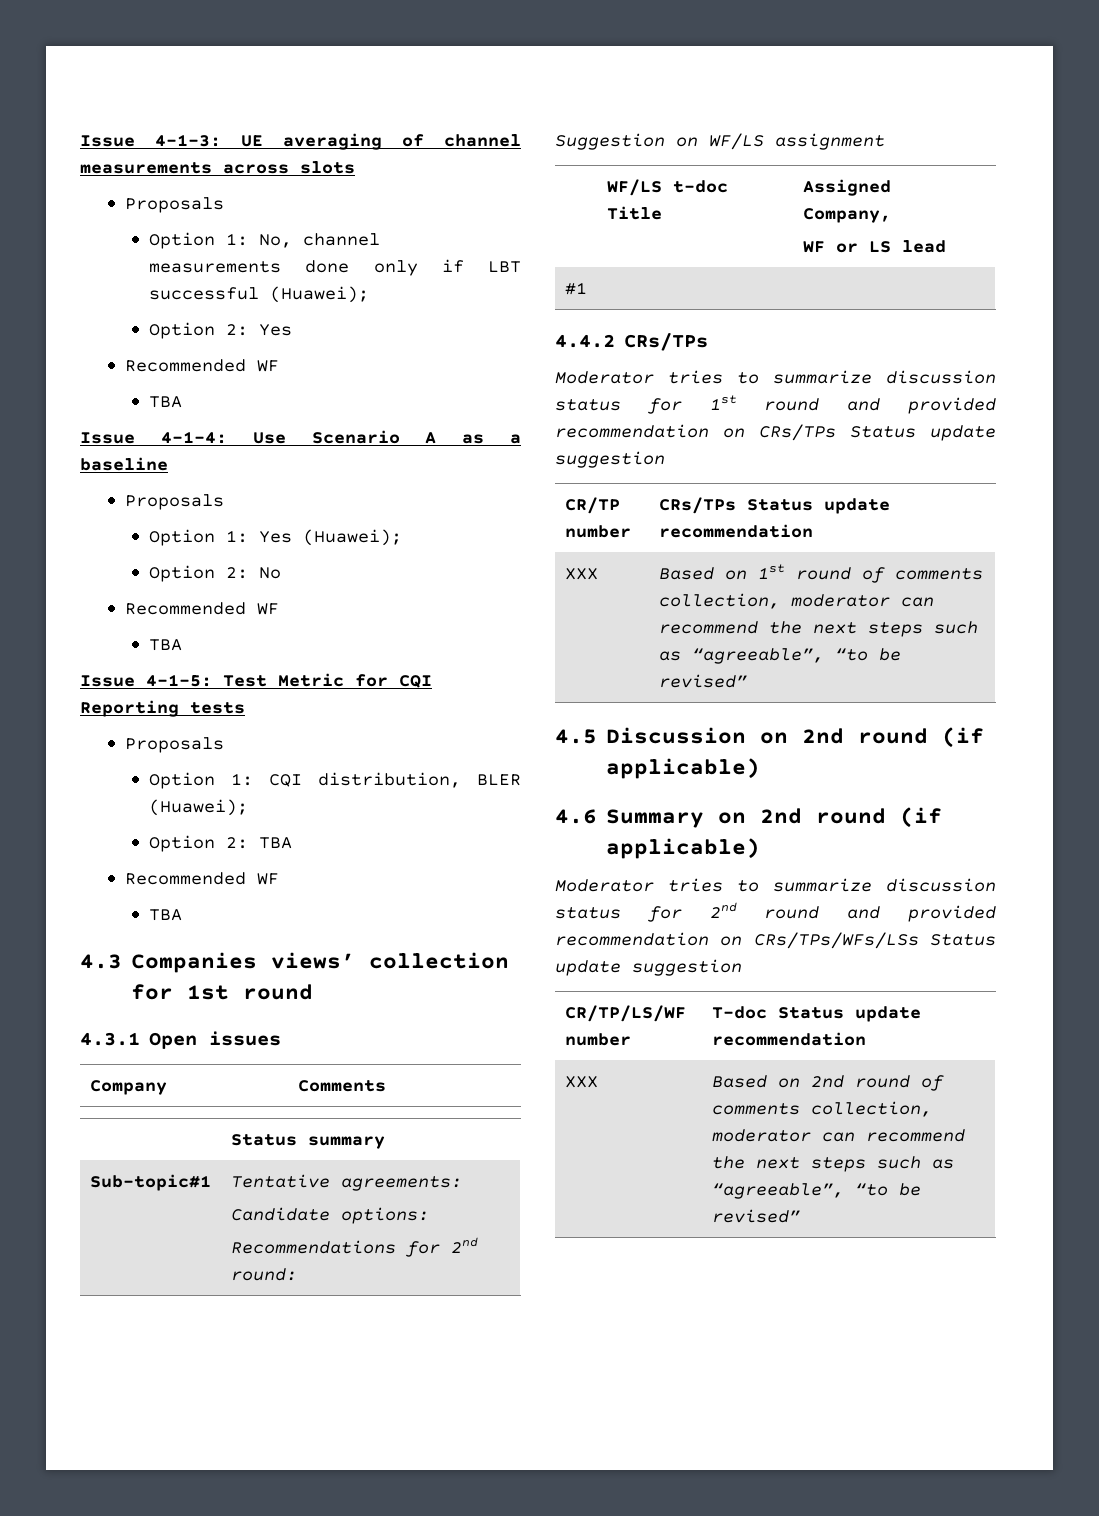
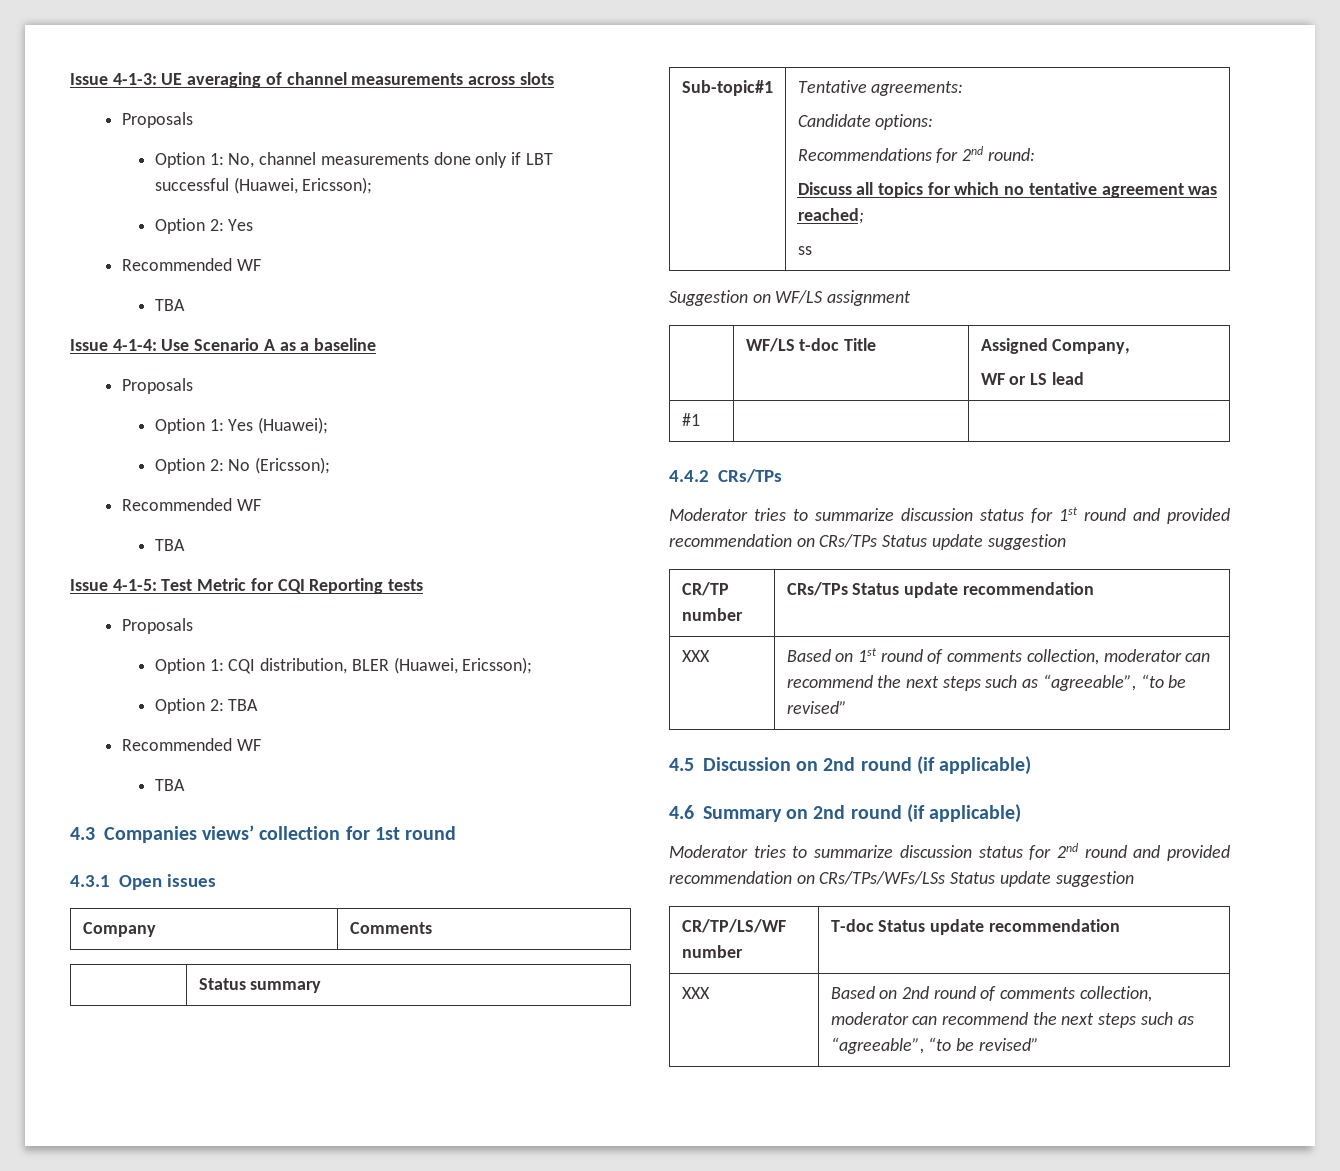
[270,286,370,303] (Huawei); -> [233,177,373,194] (Huawei, Ericsson);
(282, 573) none -> [255,457,331,474] (Ericsson);
[149,799,249,816] (Huawei); -> [393,657,533,674] (Huawei, Ericsson);
(297, 1274) none -> [797,182,1218,198] [797,208,864,224] [797,246,812,255] // Discuss all topics for which no tentative agreement was reached; // ss

